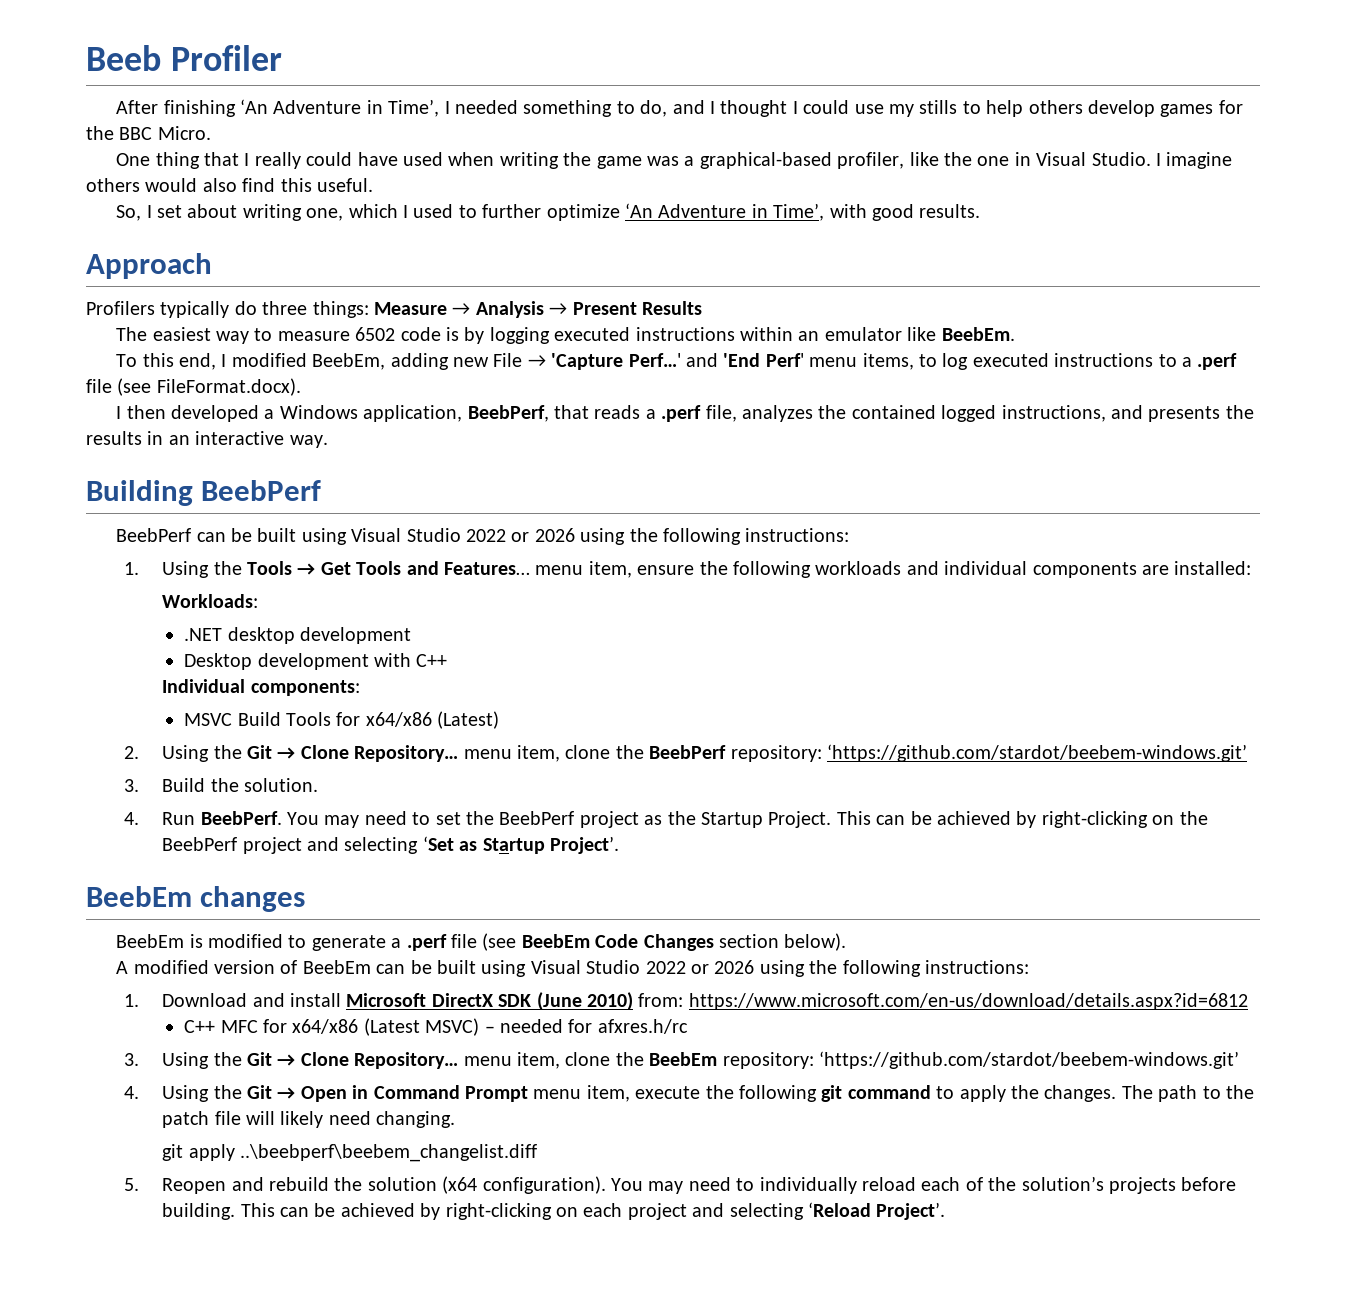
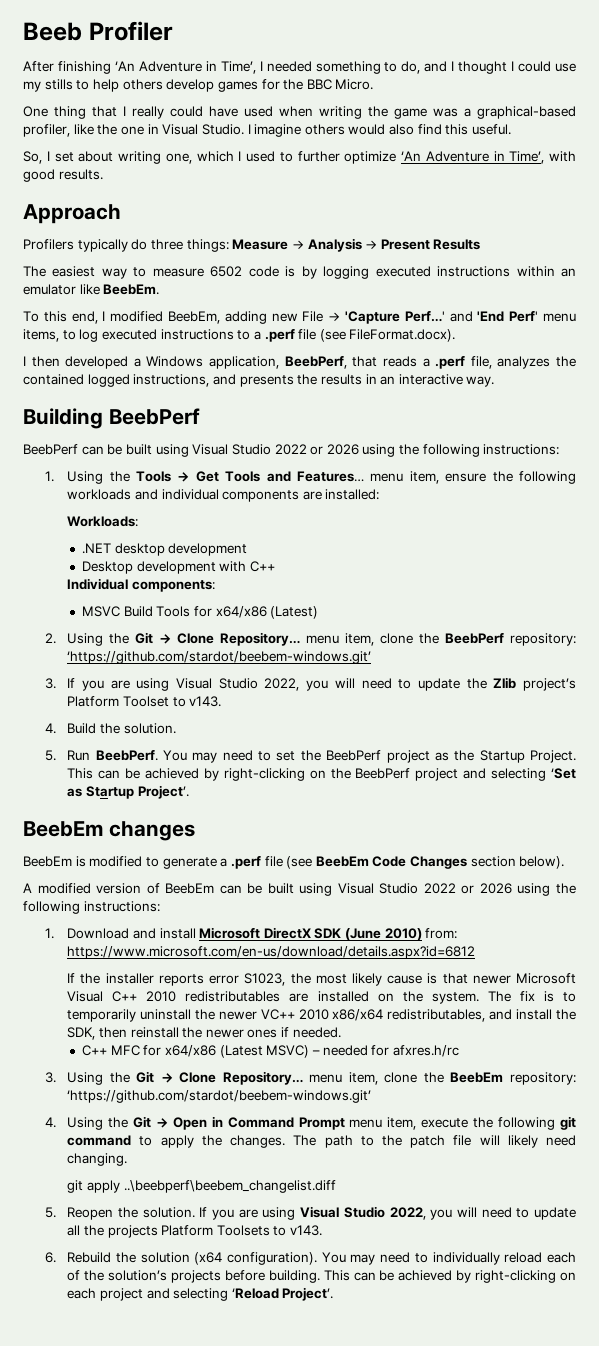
(140, 785) none -> [67,677,576,691] [67,696,222,707] [45,723,57,734] If you are using Visual Studio 2022, you will need to update the Zlib project’s Platform Toolset to v143. // 4.
[124,812,140,825] 4. -> [45,750,57,761] 5.
(1248, 1001) none -> [67,973,577,986] [67,991,576,1004] [67,1009,576,1022] [67,1027,341,1040] // If the installer reports error S1023, the most likely cause is that newer Microsoft Visual C++ 2010 redistributables are installed on the system. The fix is to temporarily uninstall the newer VC++ 2010 x86/x64 redistributables, and install the SDK, then reinstall the newer ones if needed.
[231,1177,330,1191] and rebuild -> [117,1206,576,1220] [67,1225,323,1238] [45,1252,112,1263] the solution. If you are using Visual Studio 2022, you will need to update all the projects Platform Toolsets to v143. // 6. Rebuild

